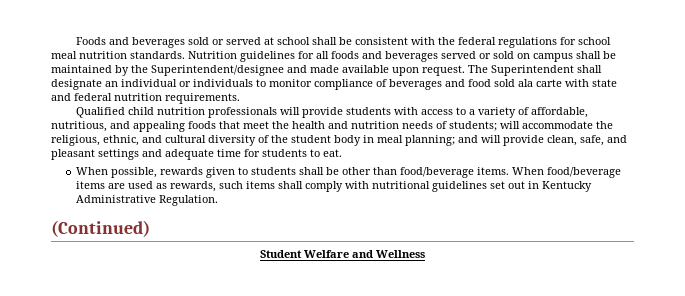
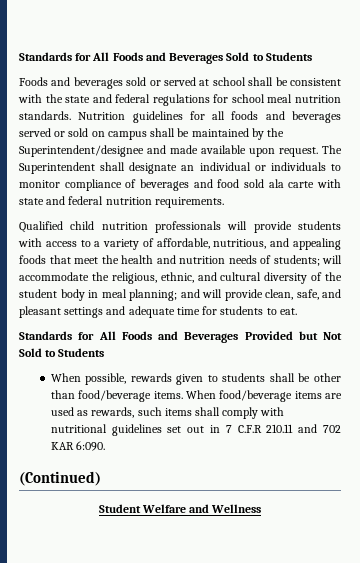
(75, 41) none -> [19,52,312,64] Standards for All Foods and Beverages Sold to Students //
(455, 41) none -> [65,94,112,103] state and
(342, 153) none -> [19,331,342,343] [19,348,105,357] // Standards for All Foods and Beverages Provided but Not Sold to Students
[541,181,592,192] [75,195,218,206] Kentucky Administrative Regulation. -> [225,424,341,433] [50,441,106,451] 7 C.F.R 210.11 and 702 KAR 6:090.

